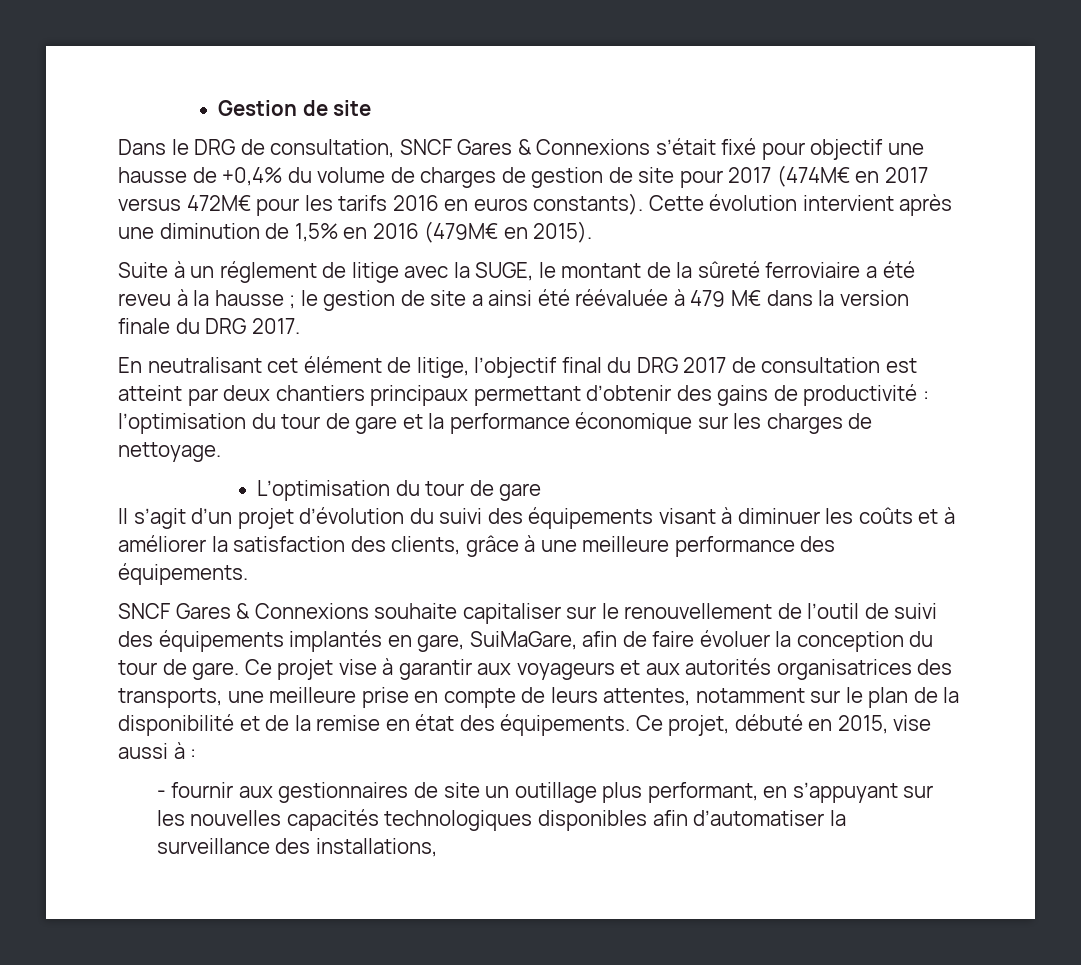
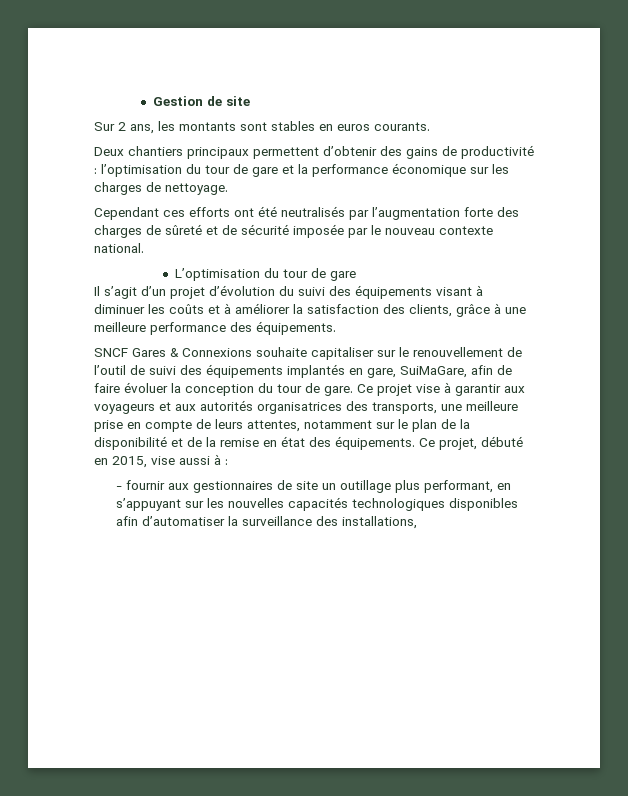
[118,138,924,160] [118,165,929,188] [118,193,953,216] [118,221,593,243] [118,261,915,283] [118,289,909,311] [118,318,300,334] [118,356,917,378] [118,385,271,406] Dans le DRG de consultation, SNCF Gares & Connexions s’était fixé pour objectif une hausse de +0,4% du volume de charges de gestion de site pour 2017 (474M€ en 2017 versus 472M€ pour les tarifs 2016 en euros constants). Cette évolution intervient après une diminution de 1,5% en 2016 (479M€ en 2015). // Suite à un réglement de litige avec la SUGE, le montant de la sûreté ferroviaire a été reveu à la hausse ; le gestion de site a ainsi été réévaluée à 479 M€ dans la version finale du DRG 2017. // En neutralisant cet élément de litige, l’objectif final du DRG 2017 de consultation est atteint par deux -> [94,121,430,134] [94,147,124,156] Sur 2 ans, les montants sont stables en euros courants. // Deux
[473,386,581,406] permettant -> [253,147,319,159] permettent
(221, 452) none -> [94,206,519,220] [94,224,493,238] [94,243,144,253] // Cependant ces efforts ont été neutralisés par l’augmentation forte des charges de sûreté et de sécurité imposée par le nouveau contexte national.

